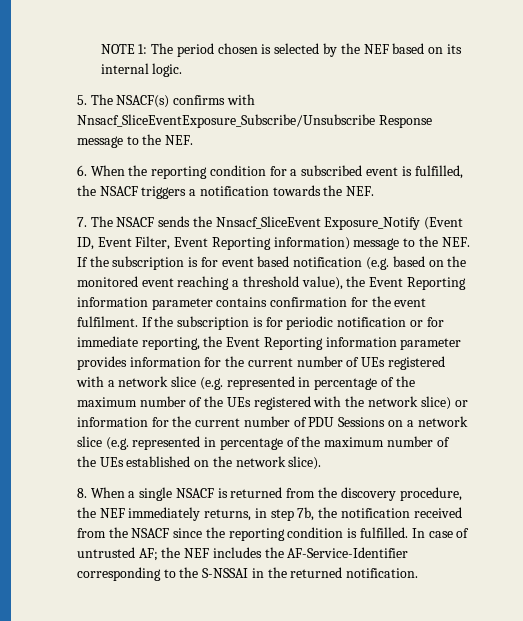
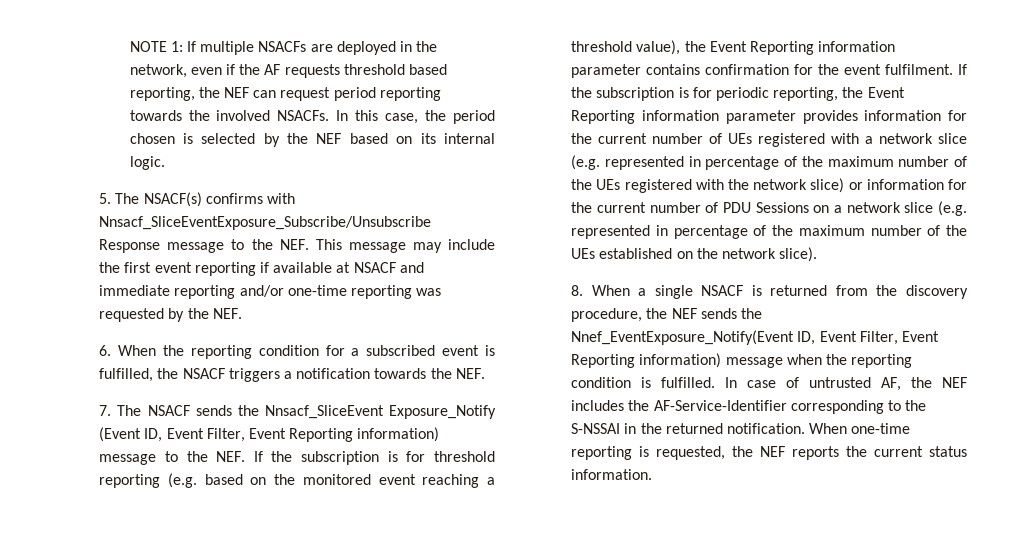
[151,43,174,54] The -> [186,41,438,55] [129,64,447,78] [129,87,441,101] [129,110,447,124] If multiple NSACFs are deployed in the network, even if the AF requests threshold based reporting, the NEF can request period reporting towards the involved NSACFs. In this case, the
(194, 140) none -> [315,239,496,253] [99,262,424,276] [99,285,442,299] [99,308,242,322] This message may include the first event reporting if available at NSACF and immediate reporting and/or one-time reporting was requested by the NEF.
[221,256,363,267] event based notification -> [434,451,496,462] [99,474,161,488] threshold reporting
[337,317,444,327] [76,336,138,347] notification or for immediate -> (770, 94) none
[128,507,462,521] [76,527,203,538] immediately returns, in step 7b, the notification received from the NSACF since -> [700,308,763,319] [571,330,940,345] [571,353,822,368] sends the Nnef_EventExposure_Notify(Event ID, Event Filter, Event Reporting information) message when
[138,548,158,561] AF; -> [881,377,902,391] AF,
(419, 573) none -> [809,423,911,434] [571,446,967,460] [571,469,653,480] When one-time reporting is requested, the NEF reports the current status information.

